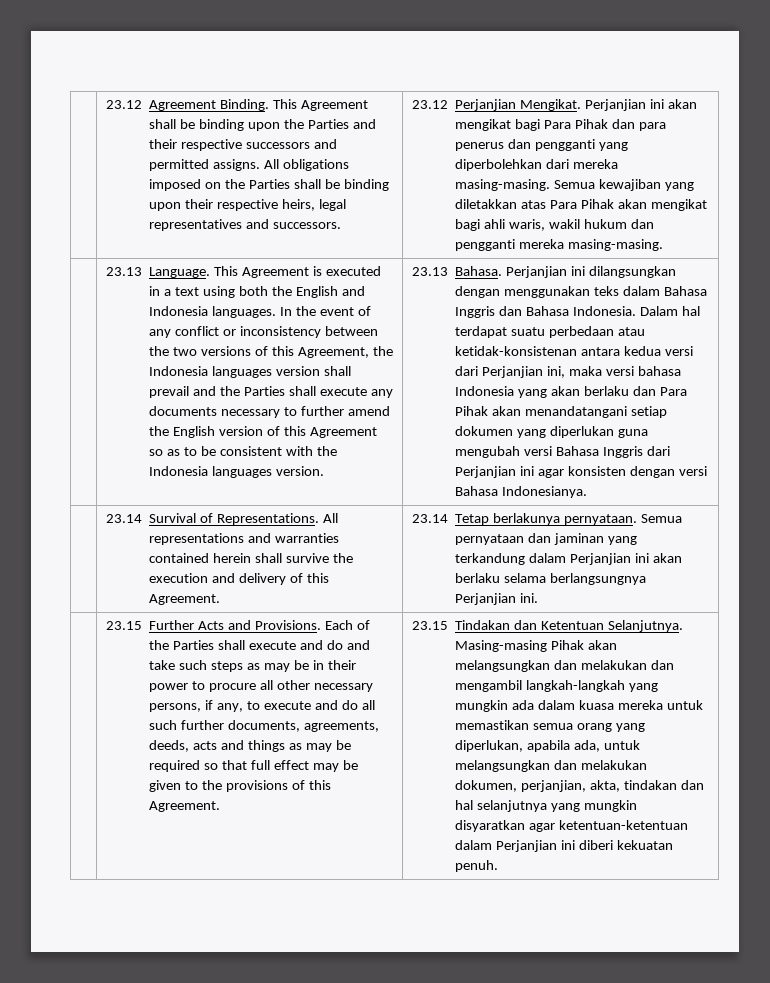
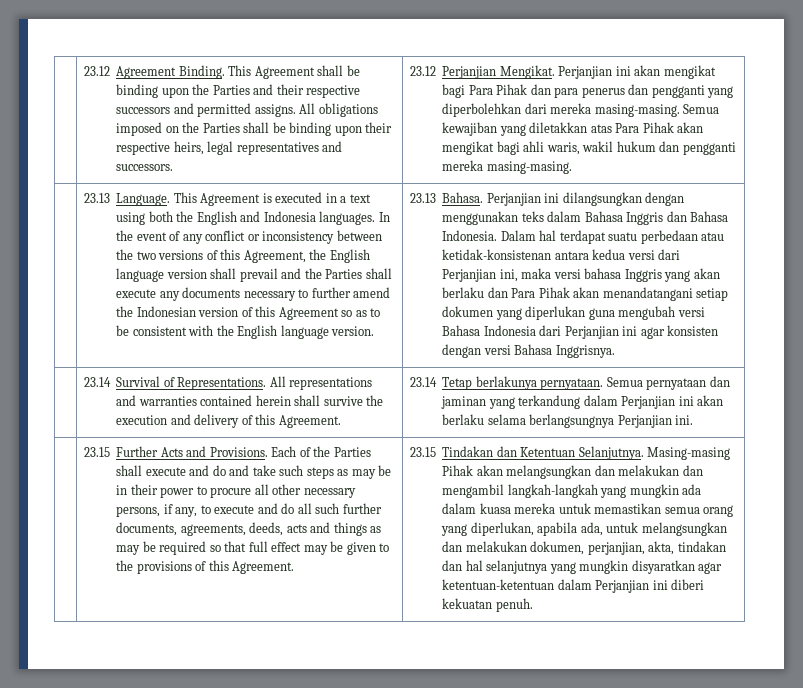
[149,366,273,378] Indonesia languages -> [329,249,370,263] [116,268,165,282] English language
[173,426,216,438] English -> [136,306,196,317] Indonesian
[149,466,273,478] Indonesia languages -> [237,325,329,339] English language
[455,386,515,396] Indonesia -> [624,269,662,282] Inggris
[602,446,643,458] Inggris -> [483,325,536,336] Indonesia
[502,486,588,498] Indonesianya. -> [555,345,615,358] Inggrisnya.

